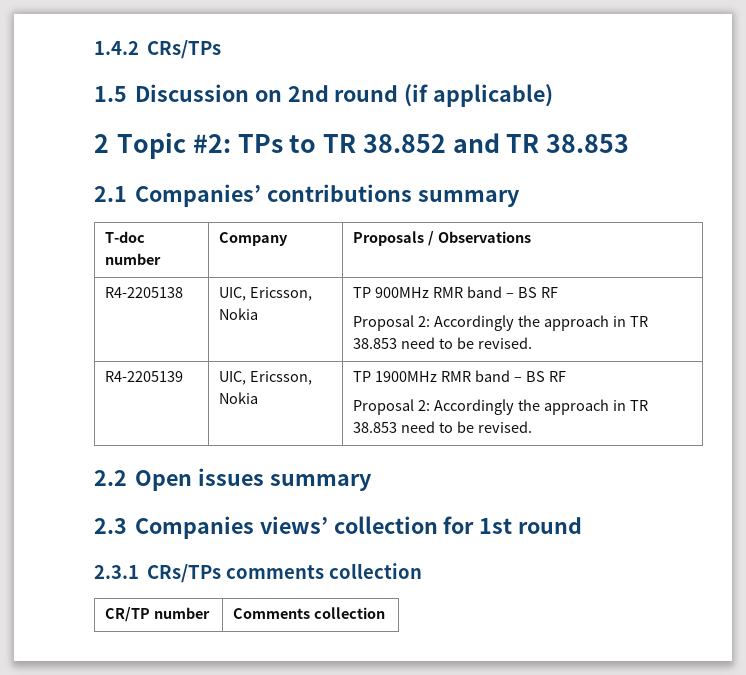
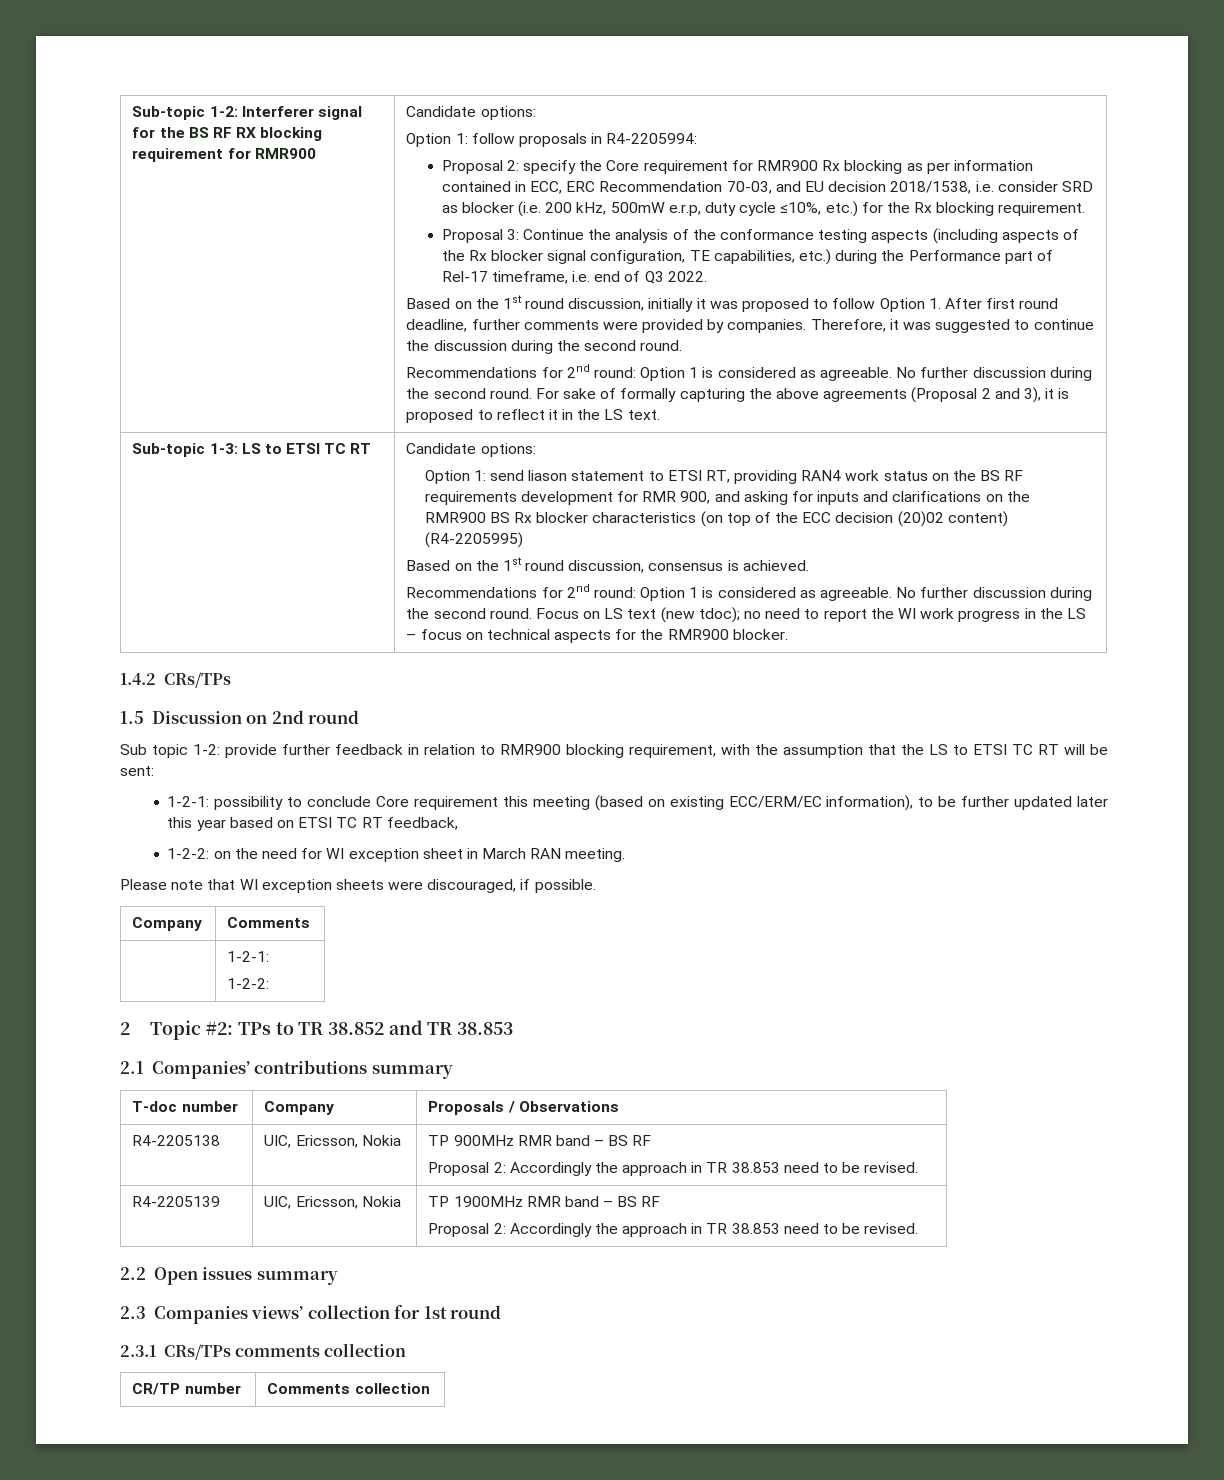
(94, 48) none -> [132,106,362,120] [132,127,323,141] [132,148,316,162] [406,106,536,120] [406,133,698,147] [441,160,1033,174] [441,181,1093,194] [441,201,1086,217] [441,228,1079,244] [441,249,1053,265] [441,271,707,284] [406,295,1059,312] [406,319,1094,333] [406,340,683,354] [406,364,1092,381] [406,387,1070,403] [406,409,660,423] [132,443,372,457] [406,443,536,457] [424,470,1024,484] [424,491,1030,505] [424,511,1008,527] [424,532,523,548] [406,557,809,573] [406,584,1092,601] [406,607,1086,623] [406,629,788,643] Sub-topic 1-2: Interferer signal for the BS RF RX blocking requirement for RMR900 | Candidate options: // Option 1: follow proposals in R4-2205994: // Proposal 2: specify the Core requirement for RMR900 Rx blocking as per information contained in ECC, ERC Recommendation 70-03, and EU decision 2018/1538, i.e. consider SRD as blocker (i.e. 200 kHz, 500mW e.r.p, duty cycle ≤10%, etc.) for the Rx blocking requirement. // Proposal 3: Continue the analysis of the conformance testing aspects (including aspects of the Rx blocker signal configuration, TE capabilities, etc.) during the Performance part of Rel-17 timeframe, i.e. end of Q3 2022. // Based on the 1st round discussion, initially it was proposed to follow Option 1. After first round deadline, further comments were provided by companies. Therefore, it was suggested to continue the discussion during the second round. // Recommendations for 2nd round: Option 1 is considered as agreeable. No further discussion during the second round. For sake of formally capturing the above agreements (Proposal 2 and 3), it is proposed to reflect it in the LS text. // Sub-topic 1-3: LS to ETSI TC RT | Candidate options: // Option 1: send liason statement to ETSI RT, providing RAN4 work status on the BS RF requirements development for RMR 900, and asking for inputs and clarifications on the RMR900 BS Rx blocker characteristics (on top of the ECC decision (20)02 content) (R4-2205995) // Based on the 1st round discussion, consensus is achieved. // Recommendations for 2nd round: Option 1 is considered as agreeable. No further discussion during the second round. Focus on LS text (new tdoc); no need to report the WI work progress in the LS – focus on technical aspects for the RMR900 blocker. //
[404,84,554,107] (if applicable) -> [120,744,1108,758] [120,766,154,776] [167,795,1109,811] [167,817,458,831] [167,848,626,862] [120,879,596,893] [132,917,203,931] [227,917,311,928] [227,951,270,962] [227,978,270,989] // Sub topic 1-2: provide further feedback in relation to RMR900 blocking requirement, with the assumption that the LS to ETSI TC RT will be sent: // 1-2-1: possibility to conclude Core requirement this meeting (based on existing ECC/ERM/EC information), to be further updated later this year based on ETSI TC RT feedback, // 1-2-2: on the need for WI exception sheet in March RAN meeting. // Please note that WI exception sheets were discouraged, if possible. // Company | Comments // | 1-2-1: // 1-2-2:

